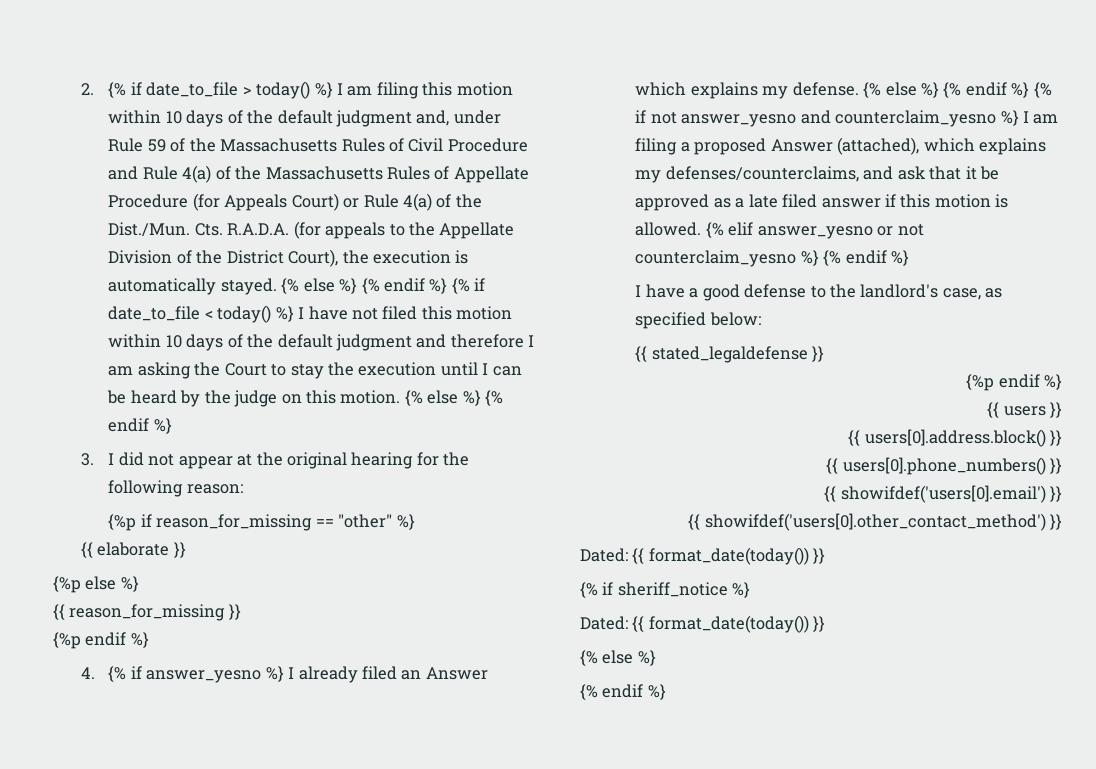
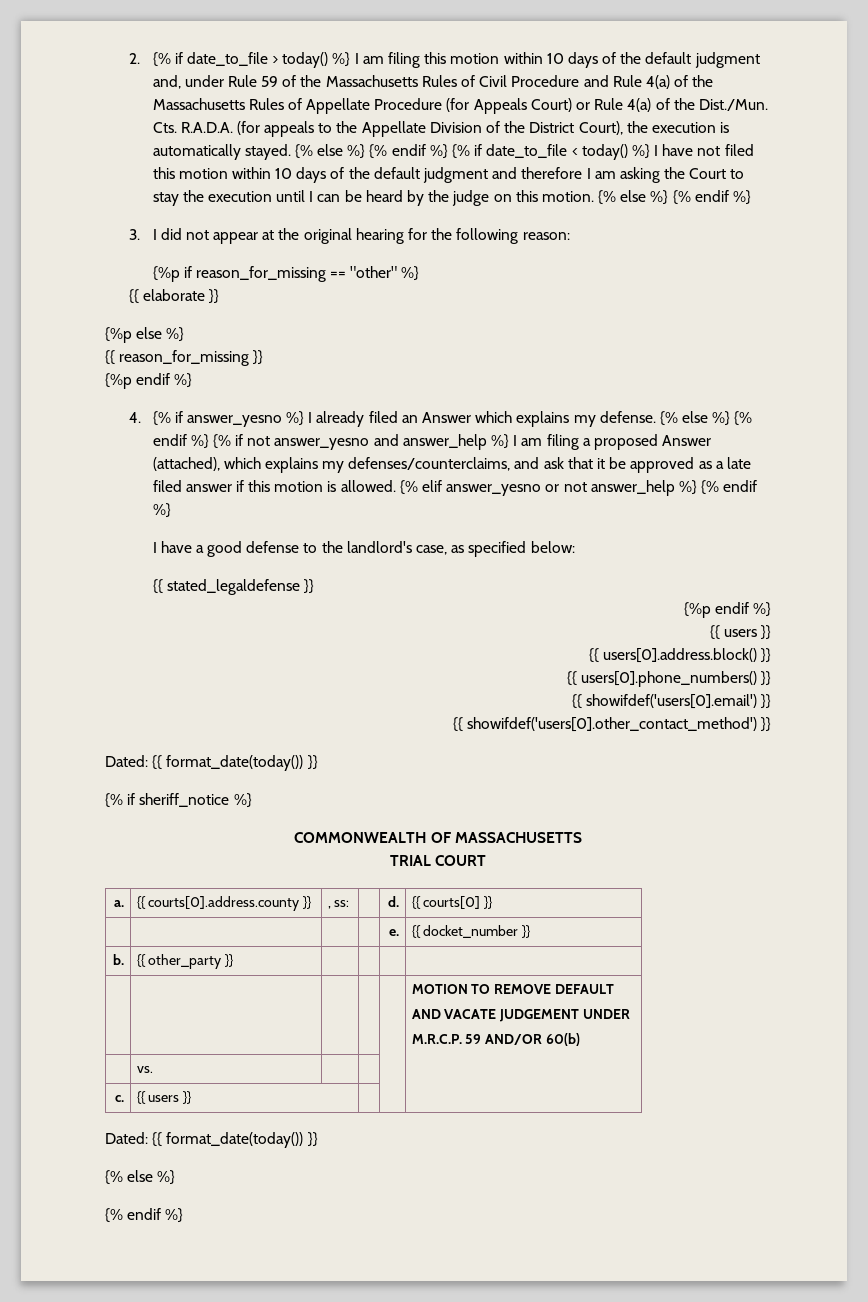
[835,110,997,127] counterclaim_yesno -> [402,434,487,450] answer_help
[635,250,797,267] counterclaim_yesno -> [590,480,675,496] answer_help
(751, 590) none -> [294,832,582,843] [389,855,487,866] [114,900,125,907] [136,896,312,911] [327,900,350,909] [388,896,400,907] [411,896,493,909] [389,929,400,936] [411,925,531,938] [113,954,125,965] [136,954,234,969] [411,984,615,994] [411,1009,631,1022] [411,1033,580,1046] [136,1066,153,1073] [115,1095,125,1102] [136,1091,192,1104] // COMMONWEALTH OF MASSACHUSETTS // TRIAL COURT // a. | {{ courts[0].address.county }} | , ss: | | d. | {{ courts[0] }} // | | | | e. | {{ docket_number }} // b. | {{ other_party }} | | | | // | | | | | MOTION TO REMOVE DEFAULT // AND VACATE JUDGEMENT UNDER // M.R.C.P. 59 AND/OR 60(b) // | vs. | | | | // c. | {{ users }} | | |

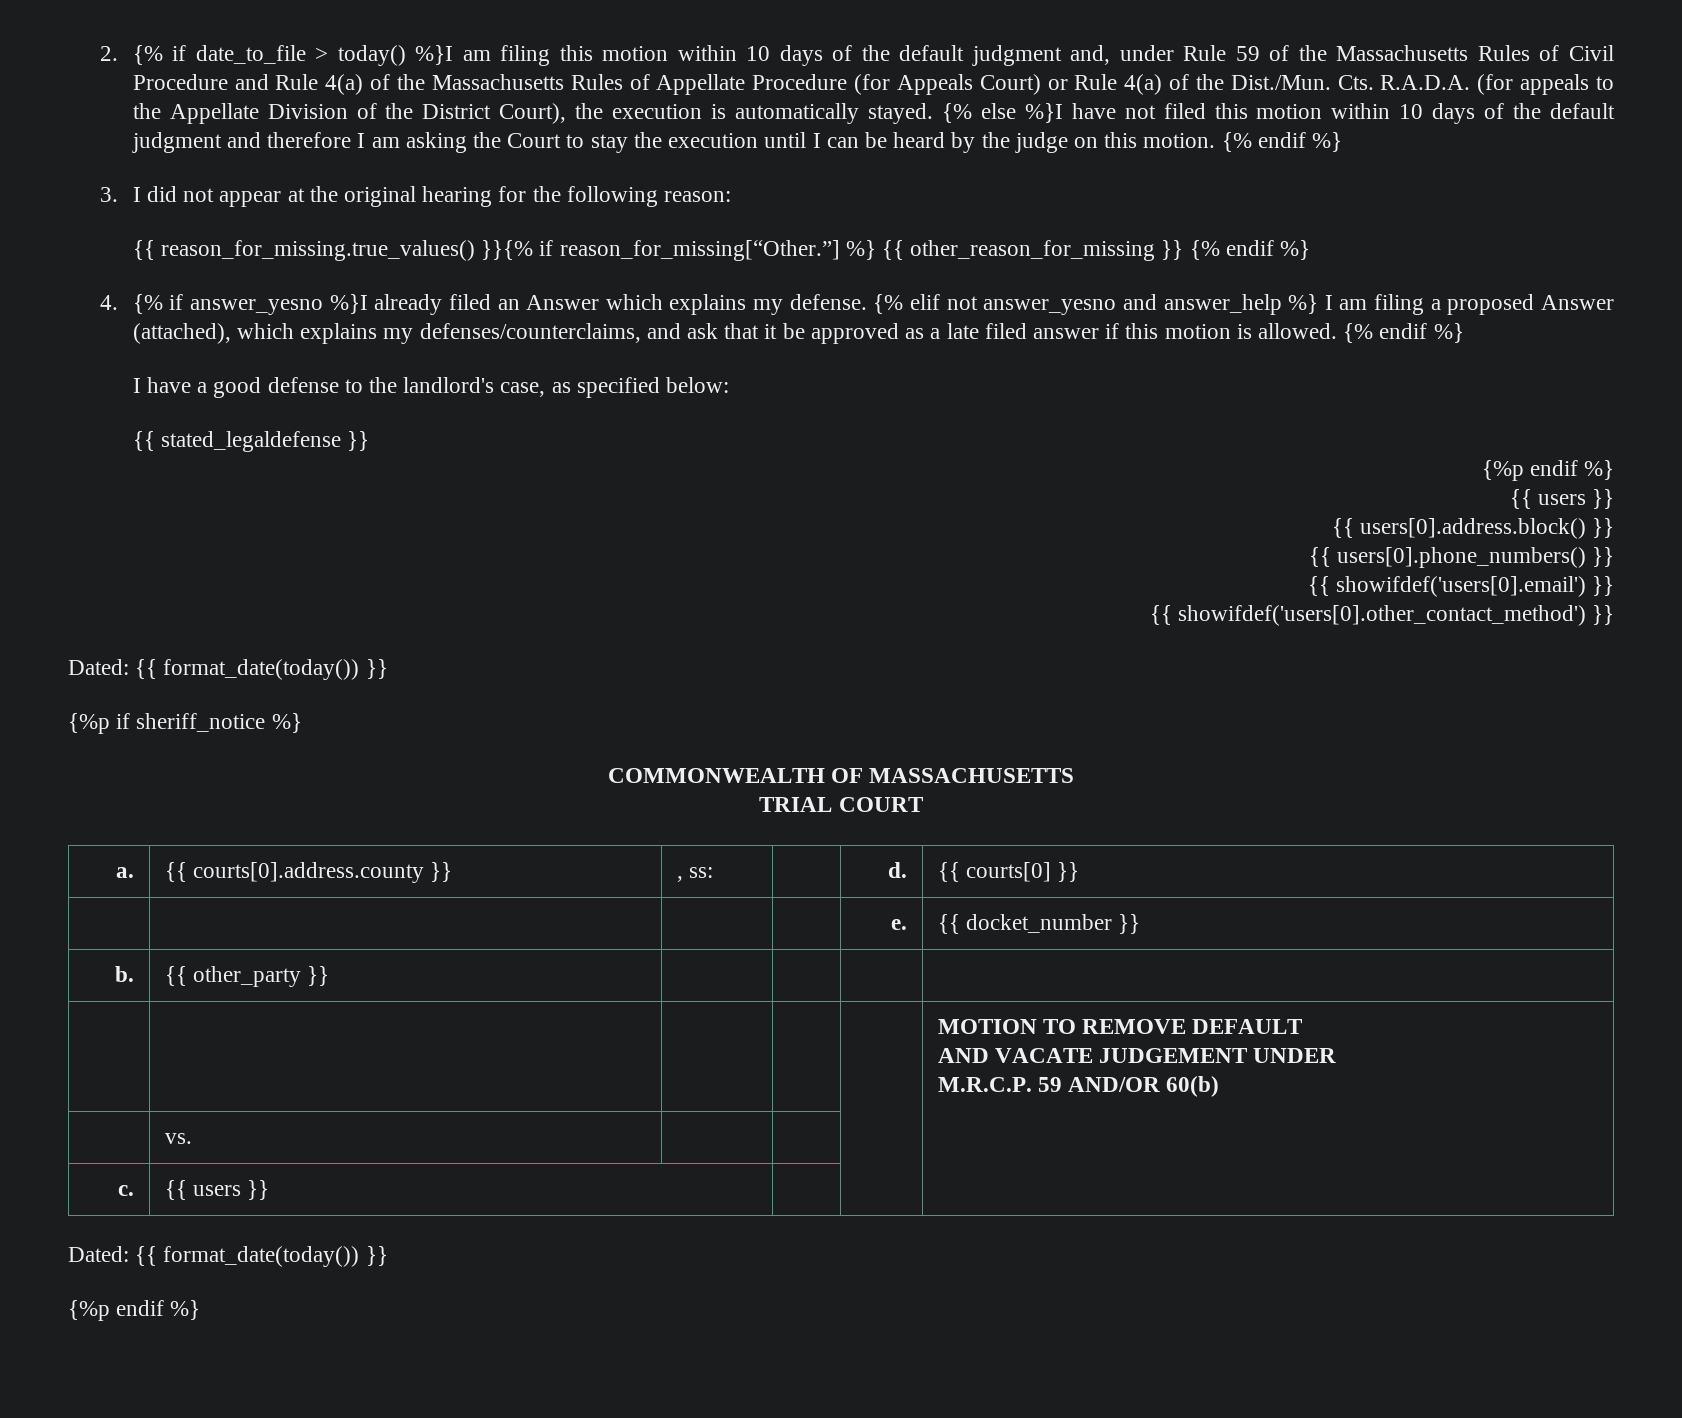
[332,52,359,67] %} I -> [415,45,454,65] %}I
[347,144,659,160] %} {% endif %} {% if date_to_file < today() %} I -> [1024,103,1063,123] %}I
[620,190,691,205] else %} {% -> (1252, 142) none
[152,266,420,282] [128,289,220,304] [105,327,185,343] [105,350,264,366] [105,373,132,389] {%p if reason_for_missing == "other" %} // {{ elaborate }} // {%p else %} // {{ reason_for_missing }} // {%p -> [132,240,1220,261] {{ reason_for_missing.true_values() }}{% if reason_for_missing[“Other.”] %} {{ other_reason_for_missing }} {%
[286,411,313,426] %} I -> [329,294,368,314] %}I
[682,411,753,426] [152,434,244,449] else %} {% endif %} {% if -> [910,294,941,310] elif
[421,480,720,496] elif answer_yesno or not answer_help %} {% -> (1374, 333) none
[105,793,123,808] {% -> [68,713,110,734] {%p
[105,1170,176,1185] [105,1208,123,1223] {% else %} // {% -> [68,1300,110,1321] {%p

